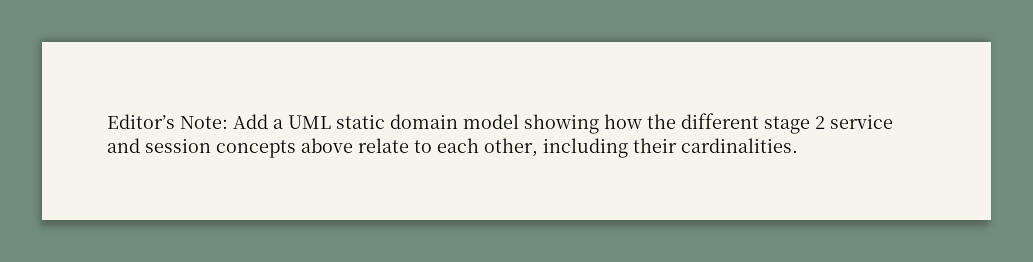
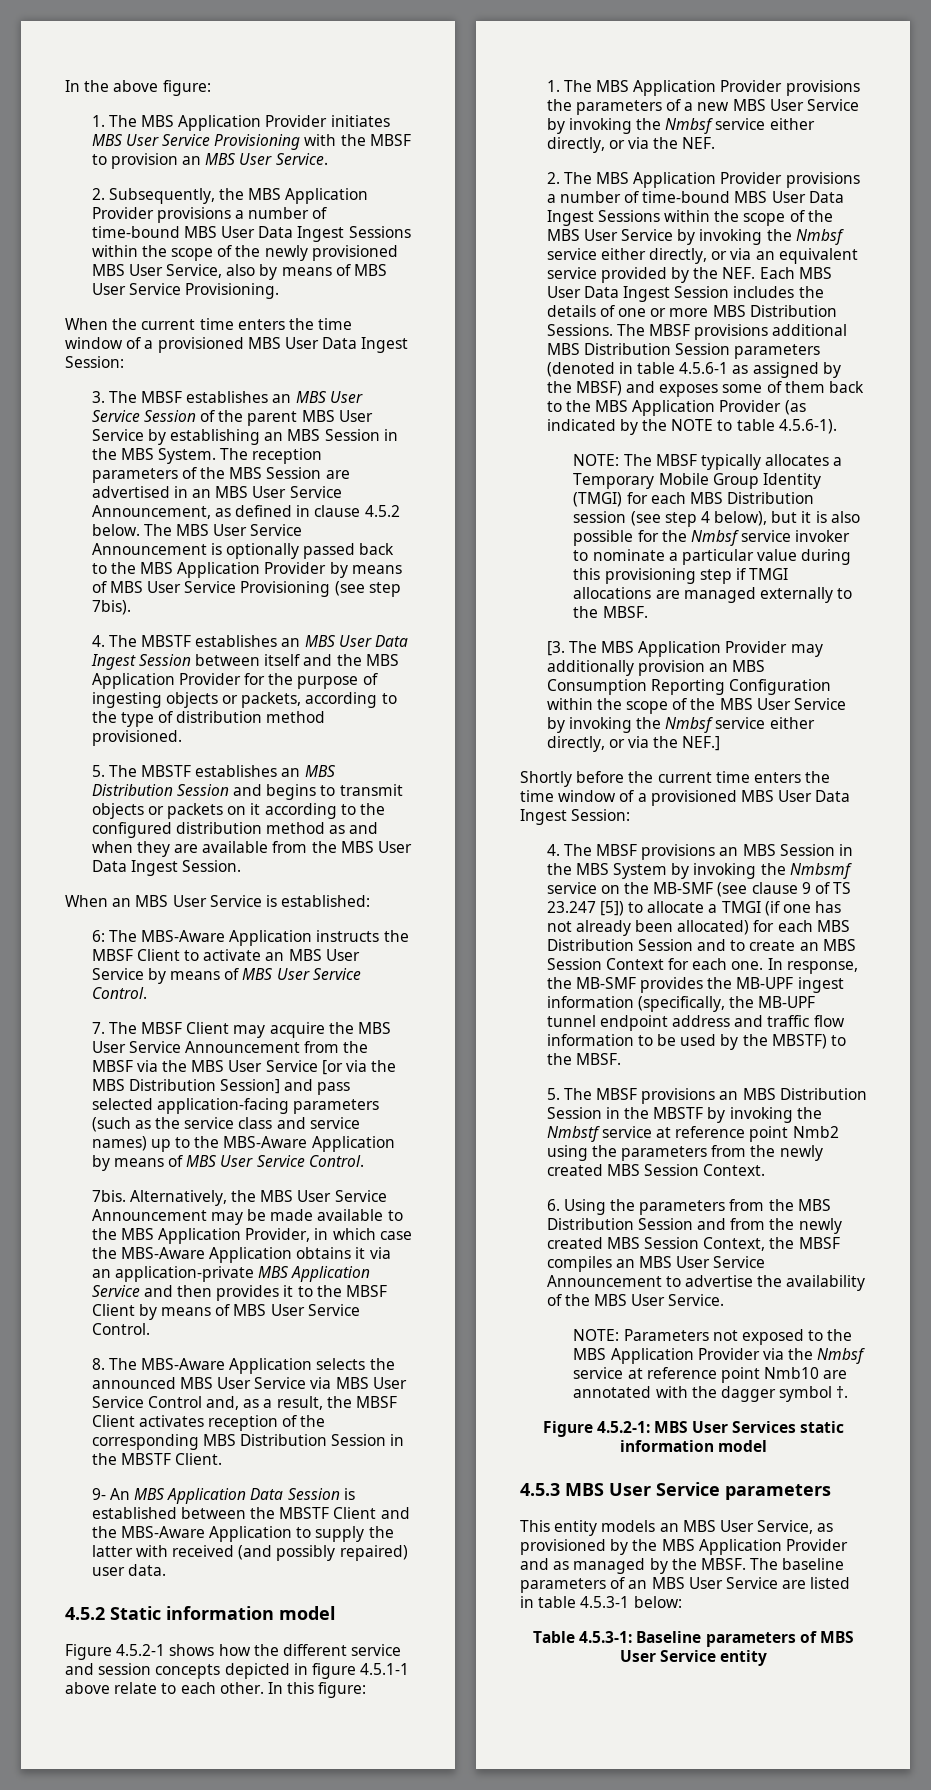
[107,114,599,134] Editor’s Note: Add a UML static domain model showing -> [65,80,211,96] [91,115,390,131] [91,134,411,150] [91,153,328,169] [91,188,369,204] [91,207,328,223] [91,226,411,242] [91,245,398,261] [91,264,387,280] [91,283,280,299] [65,318,353,330] [65,337,409,353] [65,356,124,368] [91,391,363,403] [91,410,373,426] [91,429,398,445] [91,448,323,464] [91,467,350,483] [91,486,342,498] [91,505,400,519] [91,524,303,536] [91,543,395,559] [91,562,402,578] [91,581,401,597] [91,600,131,615] [91,635,408,647] [90,654,399,670] [91,673,378,689] [91,692,397,708] [91,711,326,727] [91,730,182,746] [91,765,336,777] [91,784,403,800] [91,803,385,819] [91,822,379,838] [91,841,412,857] [91,860,242,876] [65,895,371,907] [91,930,409,946] [91,949,360,961] [91,968,361,984] [91,987,147,999] [91,1022,391,1038] [91,1041,369,1053] [91,1060,397,1075] [91,1079,351,1095] [91,1098,380,1114] [91,1117,360,1132] [91,1136,395,1152] [91,1155,364,1171] [91,1190,387,1206] [91,1209,403,1225] [91,1228,412,1244] [91,1247,391,1263] [91,1266,371,1282] [91,1285,387,1301] [91,1304,360,1320] [91,1323,150,1335] [91,1358,395,1374] [91,1377,407,1389] [91,1396,397,1410] [91,1415,326,1431] [91,1434,405,1450] [91,1453,223,1465] [91,1488,355,1504] [91,1507,410,1519] [91,1526,394,1542] [91,1545,408,1561] [91,1564,166,1576] [65,1606,335,1620] [65,1644,215,1660] In the above figure: // 1. The MBS Application Provider initiates MBS User Service Provisioning with the MBSF to provision an MBS User Service. // 2. Subsequently, the MBS Application Provider provisions a number of time-bound MBS User Data Ingest Sessions within the scope of the newly provisioned MBS User Service, also by means of MBS User Service Provisioning. // When the current time enters the time window of a provisioned MBS User Data Ingest Session: // 3. The MBSF establishes an MBS User Service Session of the parent MBS User Service by establishing an MBS Session in the MBS System. The reception parameters of the MBS Session are advertised in an MBS User Service Announcement, as defined in clause 4.5.2 below. The MBS User Service Announcement is optionally passed back to the MBS Application Provider by means of MBS User Service Provisioning (see step 7bis). // 4. The MBSTF establishes an MBS User Data Ingest Session between itself and the MBS Application Provider for the purpose of ingesting objects or packets, according to the type of distribution method provisioned. // 5. The MBSTF establishes an MBS Distribution Session and begins to transmit objects or packets on it according to the configured distribution method as and when they are available from the MBS User Data Ingest Session. // When an MBS User Service is established: // 6: The MBS-Aware Application instructs the MBSF Client to activate an MBS User Service by means of MBS User Service Control. // 7. The MBSF Client may acquire the MBS User Service Announcement from the MBSF via the MBS User Service [or via the MBS Distribution Session] and pass selected application-facing parameters (such as the service class and service names) up to the MBS-Aware Application by means of MBS User Service Control. // 7bis. Alternatively, the MBS User Service Announcement may be made available to the MBS Application Provider, in which case the MBS-Aware Application obtains it via an application-private MBS Application Service and then provides it to the MBSF Client by means of MBS User Service Control. // 8. The MBS-Aware Application selects the announced MBS User Service via MBS User Service Control and, as a result, the MBSF Client activates reception of the corresponding MBS Distribution Session in the MBSTF Client. // 9- An MBS Application Data Session is established between the MBSTF Client and the MBS-Aware Application to supply the latter with received (and possibly repaired) user data. // 4.5.2 Static information model // Figure 4.5.2-1 shows
[764,116,825,134] stage 2 -> (347, 1650) none
[301,138,798,158] above relate to each other, including their cardinalities. -> [224,1663,410,1679] [65,1682,367,1698] [546,80,860,96] [546,99,859,115] [546,118,815,134] [546,137,716,153] [546,172,860,188] [546,191,844,203] [546,210,833,226] [546,229,844,245] [546,248,858,264] [546,267,832,283] [546,286,824,302] [546,305,837,317] [546,324,848,340] [546,343,821,359] [546,362,841,378] [546,381,864,397] [546,400,806,416] [546,419,837,435] [573,454,843,470] [573,473,821,489] [573,492,815,507] [573,511,860,527] [573,530,851,546] [573,549,852,565] [573,568,789,584] [573,587,853,603] [573,606,648,618] [546,641,823,657] [546,660,766,676] [546,679,832,695] [546,698,846,714] [546,717,815,733] [546,736,721,752] [520,771,831,787] [520,790,851,806] [520,809,631,825] [546,844,853,860] [546,863,852,879] [546,882,852,897] [546,901,842,916] [546,920,850,936] [546,939,856,951] [546,958,858,974] [546,977,844,993] [546,996,816,1012] [546,1015,845,1031] [546,1034,846,1050] [546,1053,621,1065] [546,1088,867,1104] [546,1107,822,1123] [546,1126,839,1142] [546,1145,823,1161] [546,1164,766,1176] [546,1199,831,1215] [546,1218,842,1234] [546,1237,840,1251] [546,1256,766,1272] [546,1275,866,1291] [546,1294,725,1306] [573,1329,853,1345] [573,1348,866,1364] [573,1367,848,1383] [573,1386,849,1402] [542,1421,845,1437] [619,1440,768,1452] [520,1482,831,1500] [520,1520,834,1536] [520,1539,848,1555] [520,1558,845,1574] [520,1577,851,1593] [520,1596,682,1608] [533,1631,854,1647] [619,1650,768,1666] depicted in figure 4.5.1-1 above relate to each other. In this figure: // 1. The MBS Application Provider provisions the parameters of a new MBS User Service by invoking the Nmbsf service either directly, or via the NEF. // 2. The MBS Application Provider provisions a number of time-bound MBS User Data Ingest Sessions within the scope of the MBS User Service by invoking the Nmbsf service either directly, or via an equivalent service provided by the NEF. Each MBS User Data Ingest Session includes the details of one or more MBS Distribution Sessions. The MBSF provisions additional MBS Distribution Session parameters (denoted in table 4.5.6-1 as assigned by the MBSF) and exposes some of them back to the MBS Application Provider (as indicated by the NOTE to table 4.5.6-1). // NOTE: The MBSF typically allocates a Temporary Mobile Group Identity (TMGI) for each MBS Distribution session (see step 4 below), but it is also possible for the Nmbsf service invoker to nominate a particular value during this provisioning step if TMGI allocations are managed externally to the MBSF. // [3. The MBS Application Provider may additionally provision an MBS Consumption Reporting Configuration within the scope of the MBS User Service by invoking the Nmbsf service either directly, or via the NEF.] // Shortly before the current time enters the time window of a provisioned MBS User Data Ingest Session: // 4. The MBSF provisions an MBS Session in the MBS System by invoking the Nmbsmf service on the MB-SMF (see clause 9 of TS 23.247 [5]) to allocate a TMGI (if one has not already been allocated) for each MBS Distribution Session and to create an MBS Session Context for each one. In response, the MB-SMF provides the MB-UPF ingest information (specifically, the MB-UPF tunnel endpoint address and traffic flow information to be used by the MBSTF) to the MBSF. // 5. The MBSF provisions an MBS Distribution Session in the MBSTF by invoking the Nmbstf service at reference point Nmb2 using the parameters from the newly created MBS Session Context. // 6. Using the parameters from the MBS Distribution Session and from the newly created MBS Session Context, the MBSF compiles an MBS User Service Announcement to advertise the availability of the MBS User Service. // NOTE: Parameters not exposed to the MBS Application Provider via the Nmbsf service at reference point Nmb10 are annotated with the dagger symbol †. // Figure 4.5.2-1: MBS User Services static information model // 4.5.3 MBS User Service parameters // This entity models an MBS User Service, as provisioned by the MBS Application Provider and as managed by the MBSF. The baseline parameters of an MBS User Service are listed in table 4.5.3-1 below: // Table 4.5.3-1: Baseline parameters of MBS User Service entity

